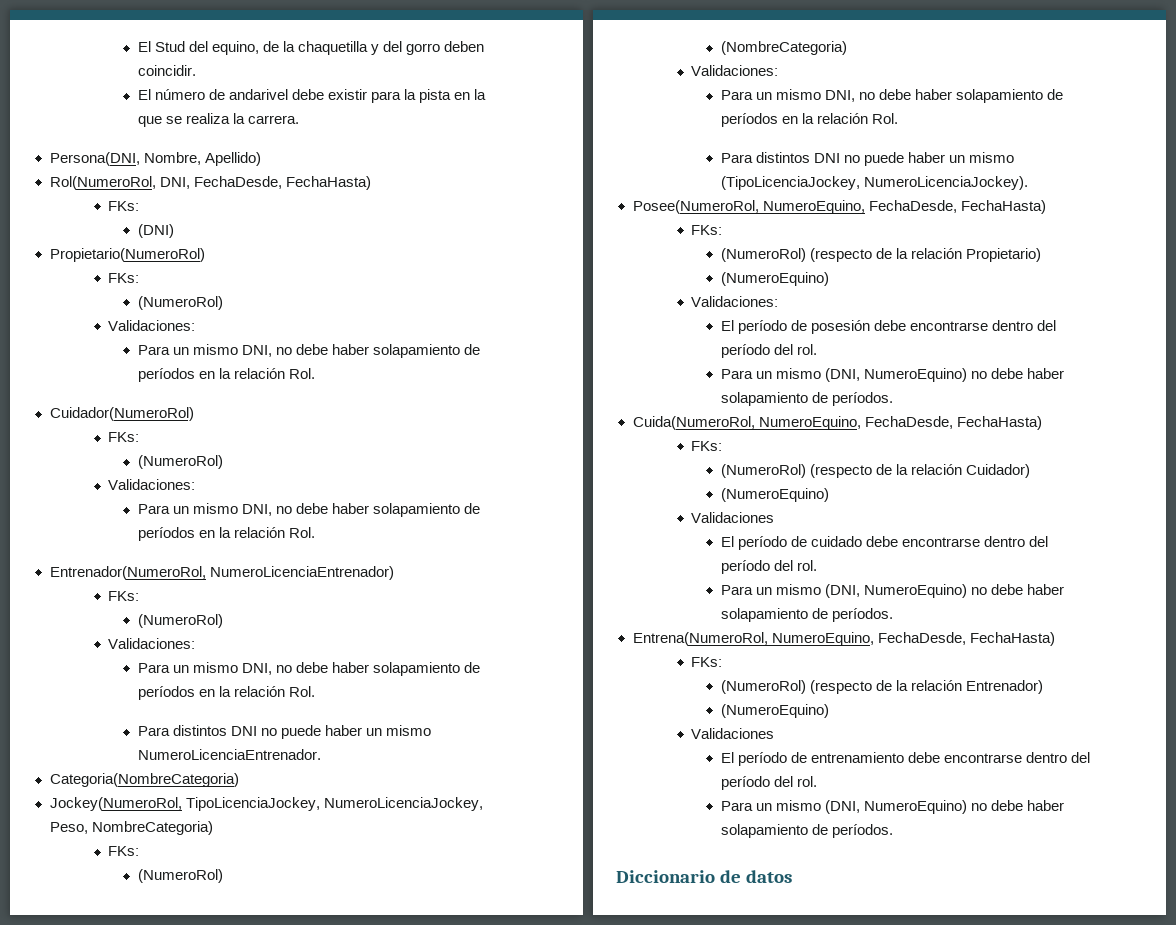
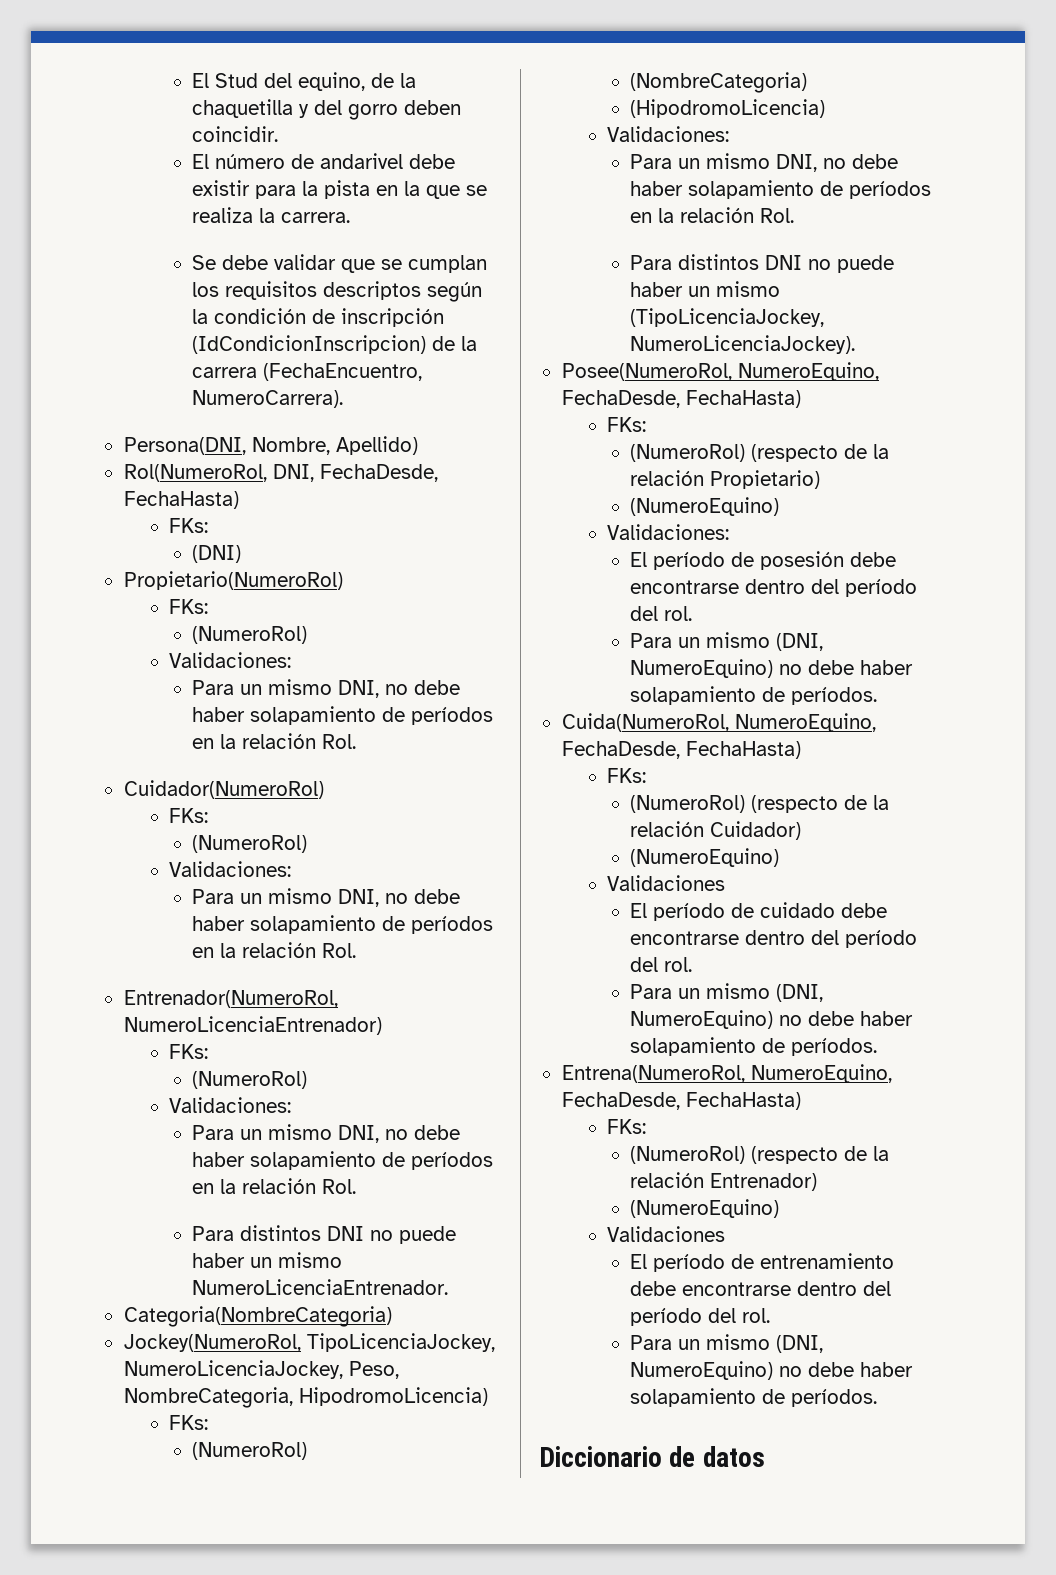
(299, 119) none -> [191,254,487,273] [191,281,482,302] [191,308,444,327] [191,335,477,354] [191,363,422,381] [191,390,343,408] // Se debe validar que se cumplan los requisitos descriptos según la condición de inscripción (IdCondicionInscripcion) de la carrera (FechaEncuentro, NumeroCarrera).
[91,821,213,835] NombreCategoria) -> [123,1387,488,1408] NombreCategoria, HipodromoLicencia)
(847, 48) none -> [629,99,825,118] // (HipodromoLicencia)

